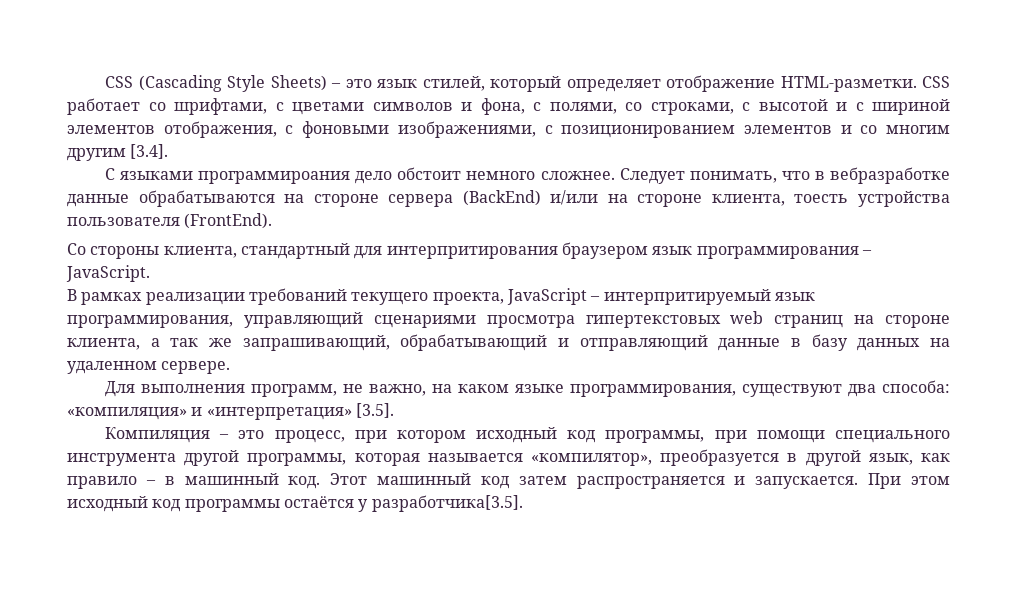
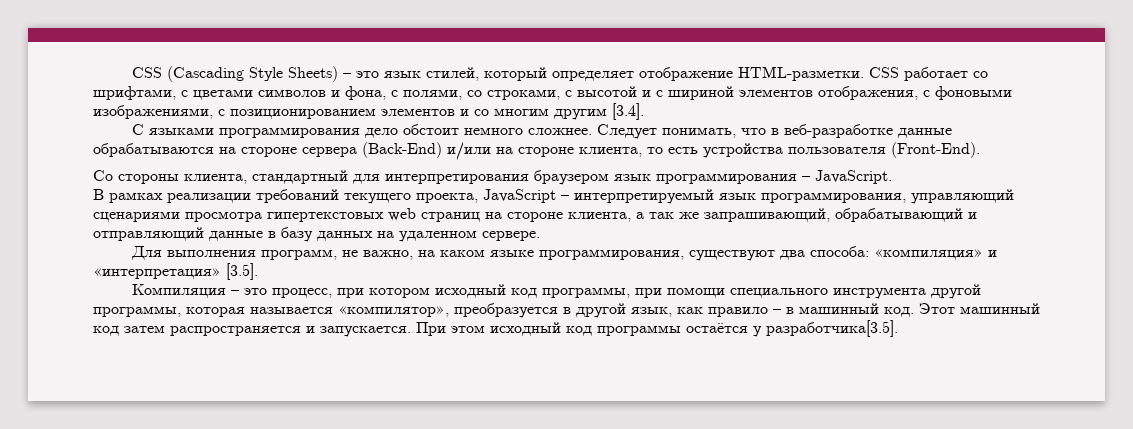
[198,171,351,184] программироания -> [219,127,361,138] программирования
[830,167,951,184] вебразработке -> [784,124,894,138] веб-разработке
[462,190,541,206] (BackEnd) -> [362,142,442,158] (Back-End)
[794,194,849,203] тоесть -> [647,147,698,154] то есть
[184,213,273,229] (FrontEnd). -> [891,142,980,158] (Front-End).
[386,246,558,259] интерпритирования -> [385,174,529,184] интерпретирования
[603,289,771,305] интерпритируемый -> [574,189,714,204] интерпретируемый

